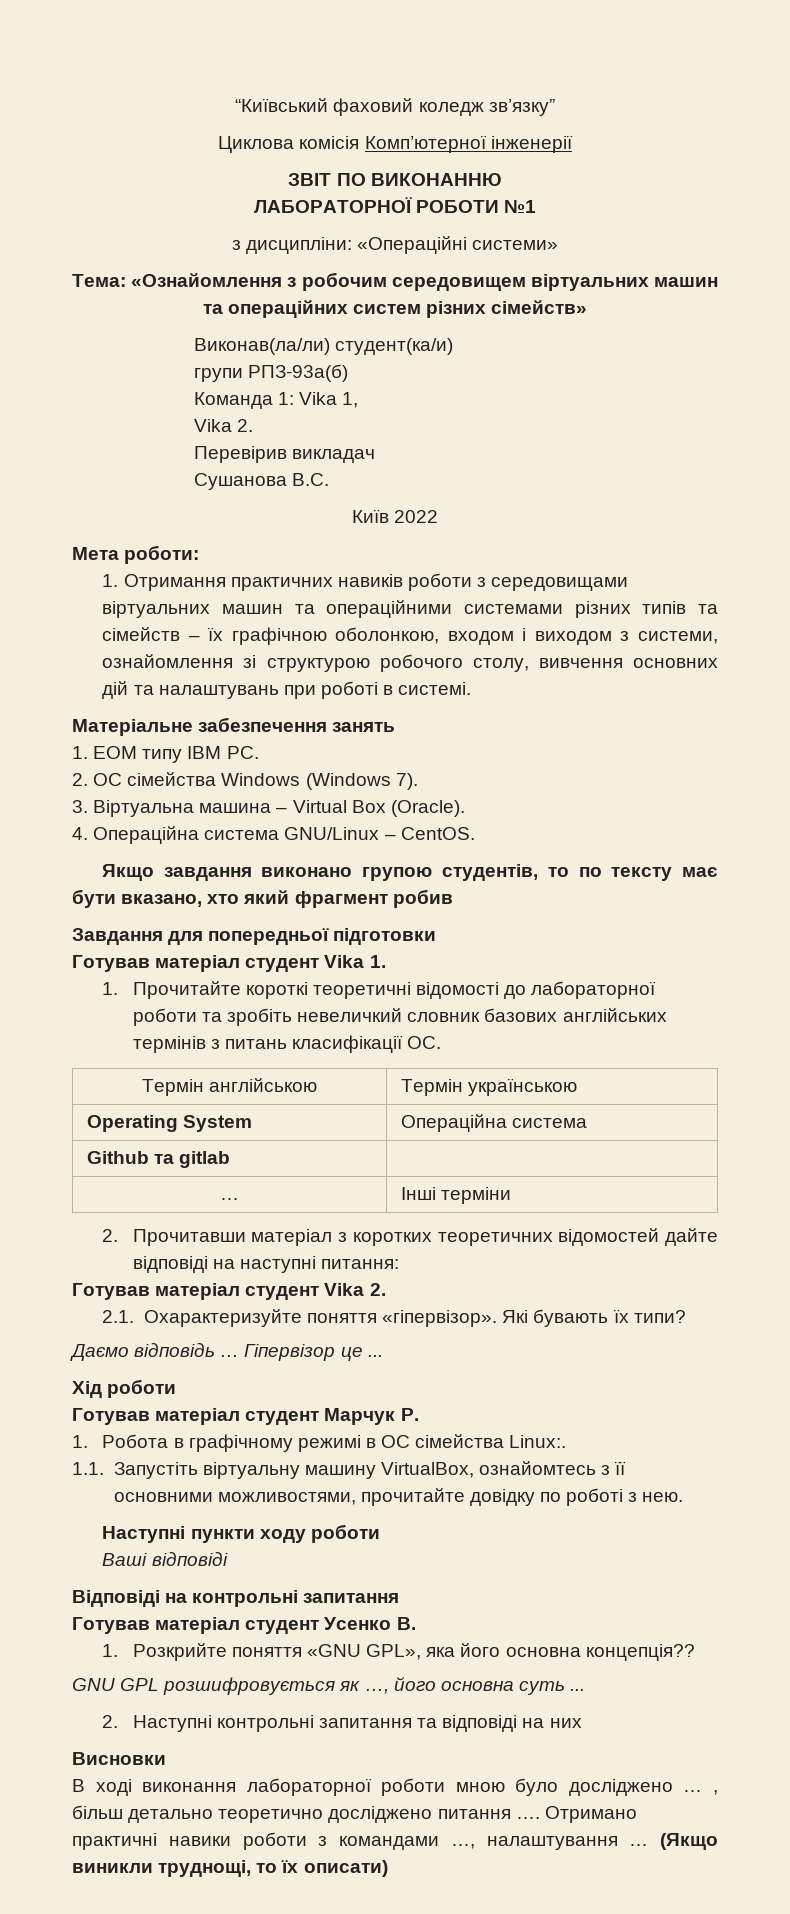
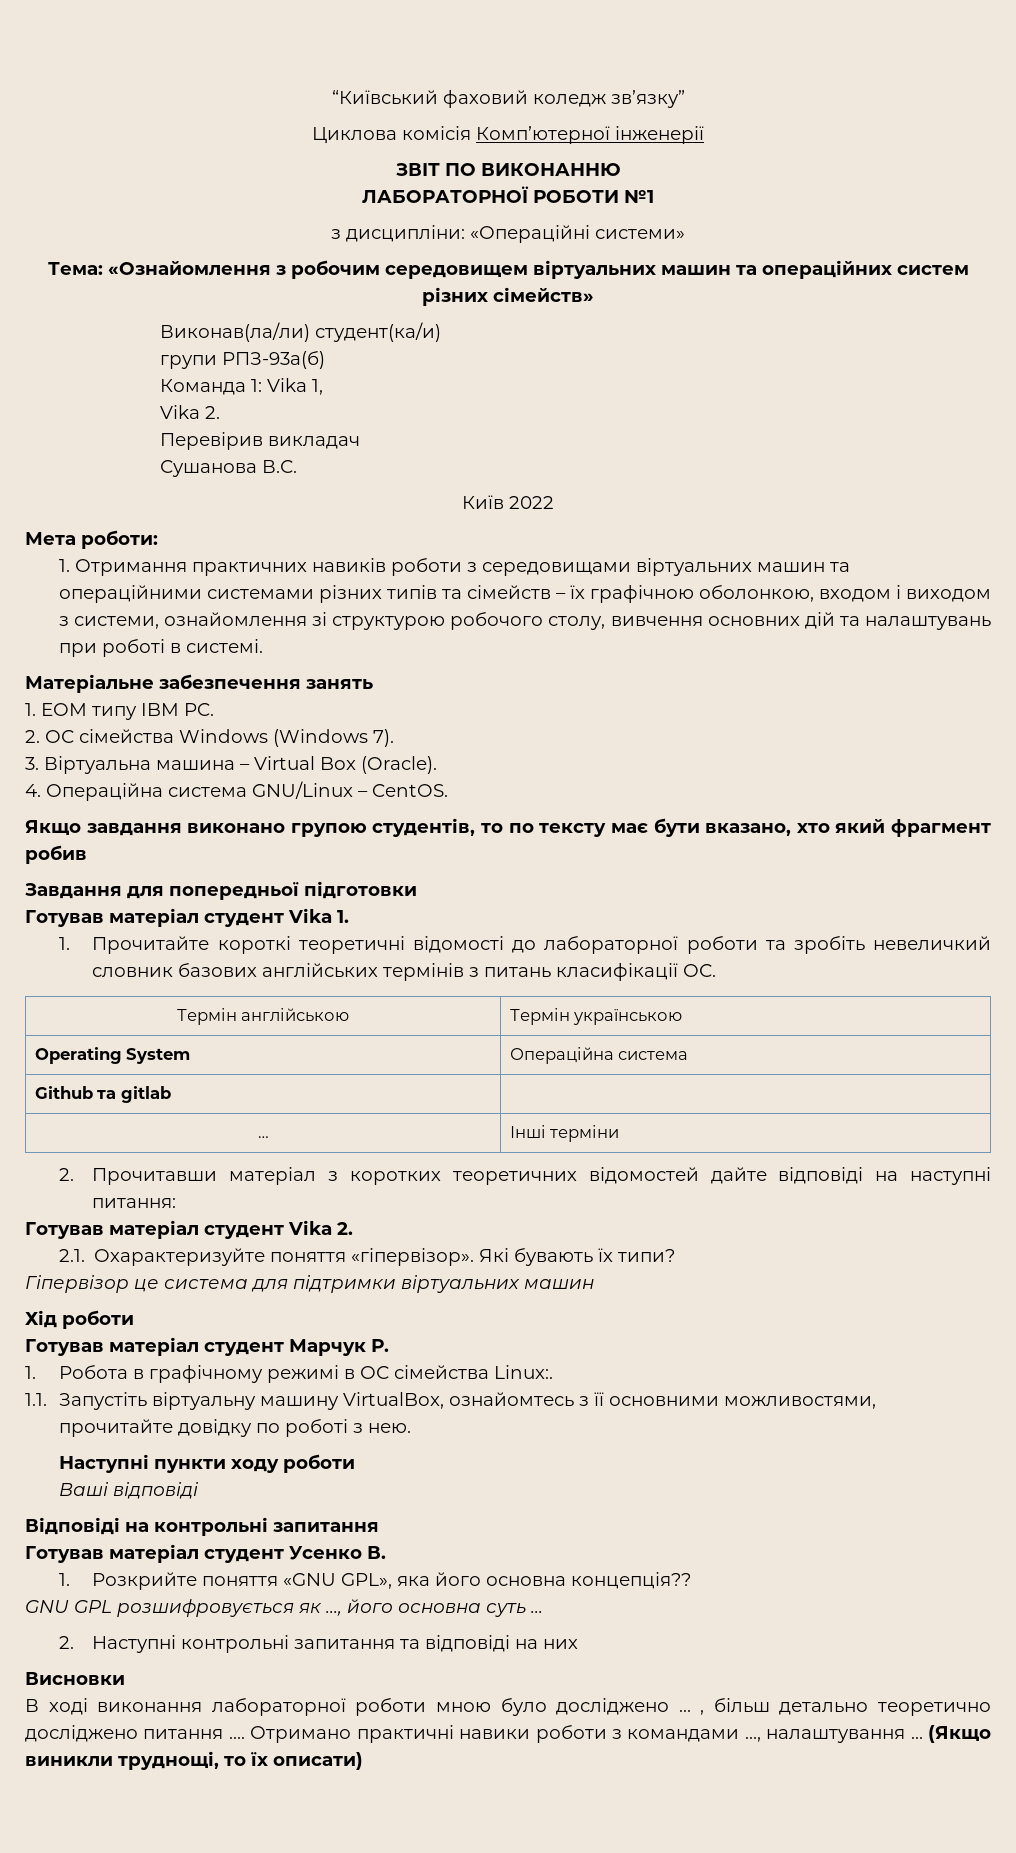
[70,1342,383,1361] Даємо відповідь … Гіпервізор це ... -> [25,1275,594,1293] Гіпервізор це система для підтримки віртуальних машин

